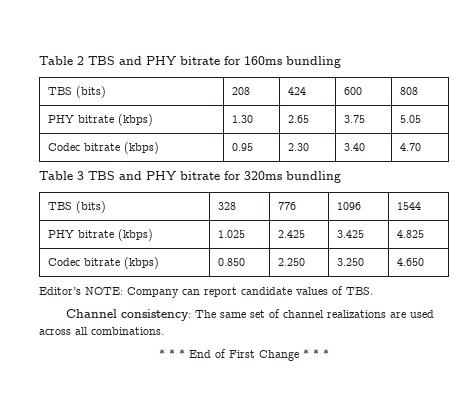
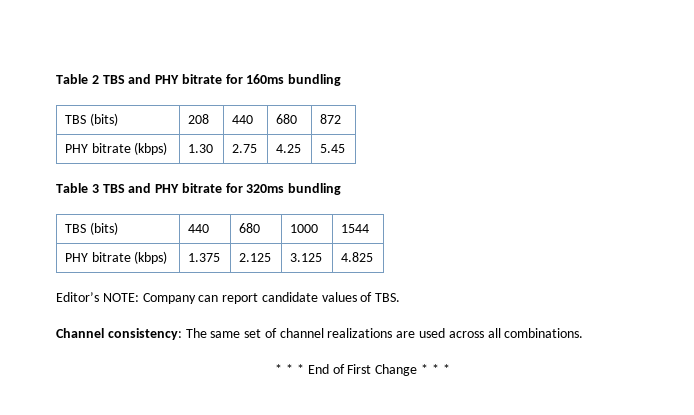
[287,87,306,95] [343,87,362,95] [399,87,418,95] 424 | 600 | 808 -> [231,115,253,124] [275,114,297,124] [319,114,341,124] 440 | 680 | 872
[287,115,309,123] [343,115,365,123] [399,115,421,123] [47,142,159,154] [231,143,253,151] [287,143,309,151] [343,143,365,151] [399,143,421,151] 2.65 | 3.75 | 5.05 // Codec bitrate (kbps) | 0.95 | 2.30 | 3.40 | 4.70 -> [231,144,257,153] [275,144,301,153] [319,144,345,153] 2.75 | 4.25 | 5.45
[217,202,236,210] [277,202,296,210] [336,202,361,210] 328 | 776 | 1096 -> [187,224,209,233] [238,223,260,233] [289,224,318,233] 440 | 680 | 1000
[217,230,245,238] [277,230,305,238] [336,230,364,238] [396,230,424,238] [47,257,159,269] [217,258,245,266] [277,258,305,266] [336,258,364,266] [396,258,424,266] 1.025 | 2.425 | 3.425 | 4.825 // Codec bitrate (kbps) | 0.850 | 2.250 | 3.250 | 4.650 -> [187,253,220,262] [238,253,271,262] [289,253,322,262] [340,252,373,262] 1.375 | 2.125 | 3.125 | 4.825

